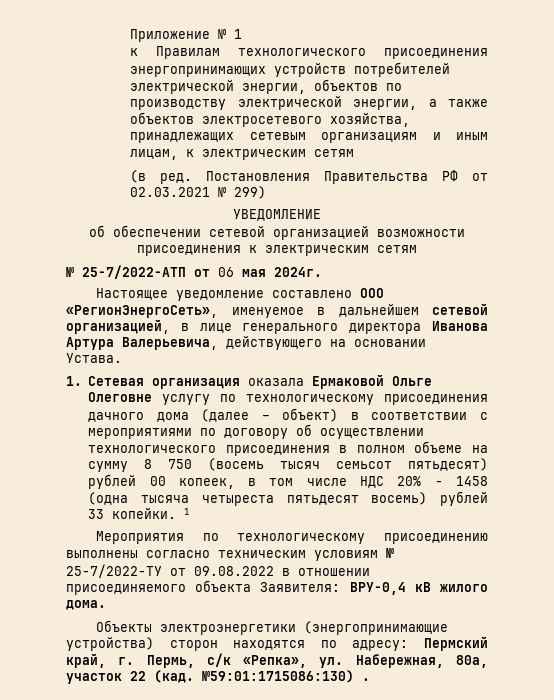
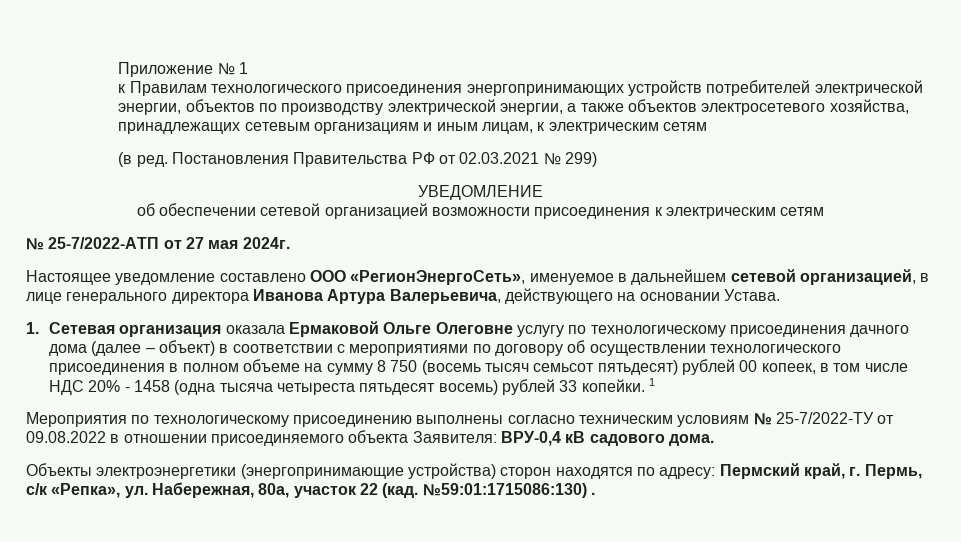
[218,267,234,277] 06 -> [185,237,204,249] 27
[439,584,488,592] жилого -> [589,434,665,446] садового

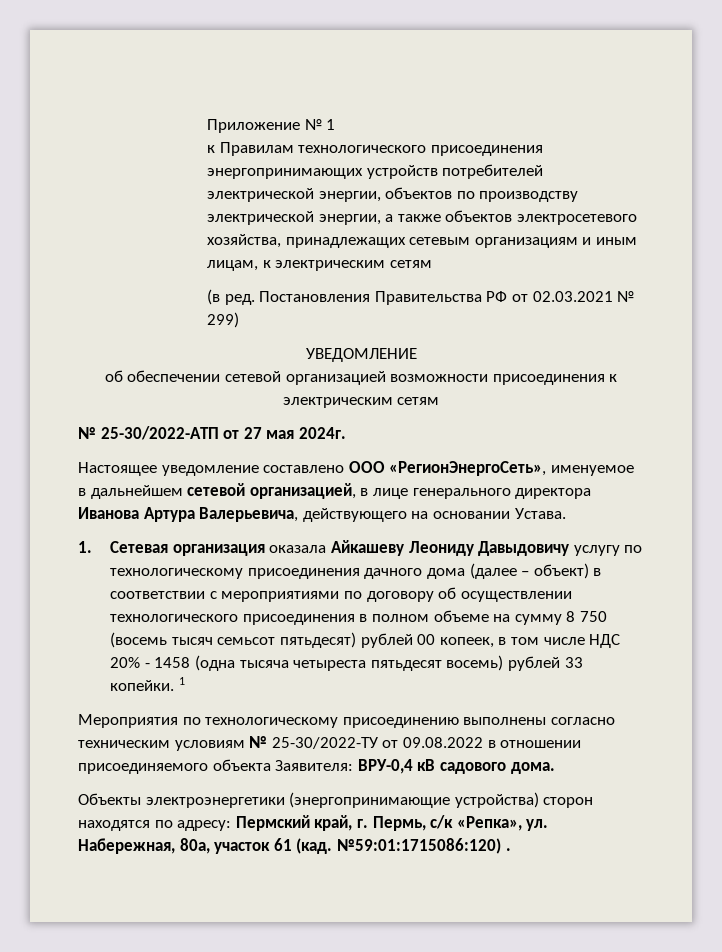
[48,237,160,249] 25-7/2022-АТП -> [100,426,219,440] 25-30/2022-АТП
[289,321,513,337] Ермаковой Ольге Олеговне -> [331,540,570,556] Айкашеву Леониду Давыдовичу
[775,412,874,424] 25-7/2022-ТУ -> [271,737,378,749] 25-30/2022-ТУ
[359,483,587,498] 22 (кад. №59:01:1715086:130) -> [273,838,501,854] 61 (кад. №59:01:1715086:120)

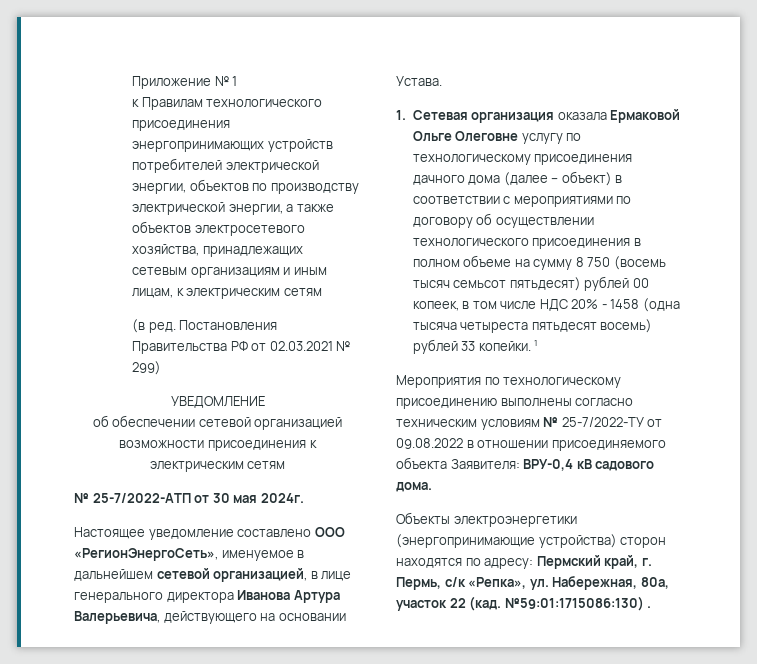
[100,426,262,440] 25-30/2022-АТП от 27 -> [92,493,230,503] 25-7/2022-АТП от 30
[331,540,570,556] Айкашеву Леониду Давыдовичу -> [610,109,681,123] [412,131,519,142] Ермаковой Ольге Олеговне
[271,737,378,749] 25-30/2022-ТУ -> [561,417,644,427] 25-7/2022-ТУ
[273,838,501,854] 61 (кад. №59:01:1715086:120) -> [449,596,644,611] 22 (кад. №59:01:1715086:130)

